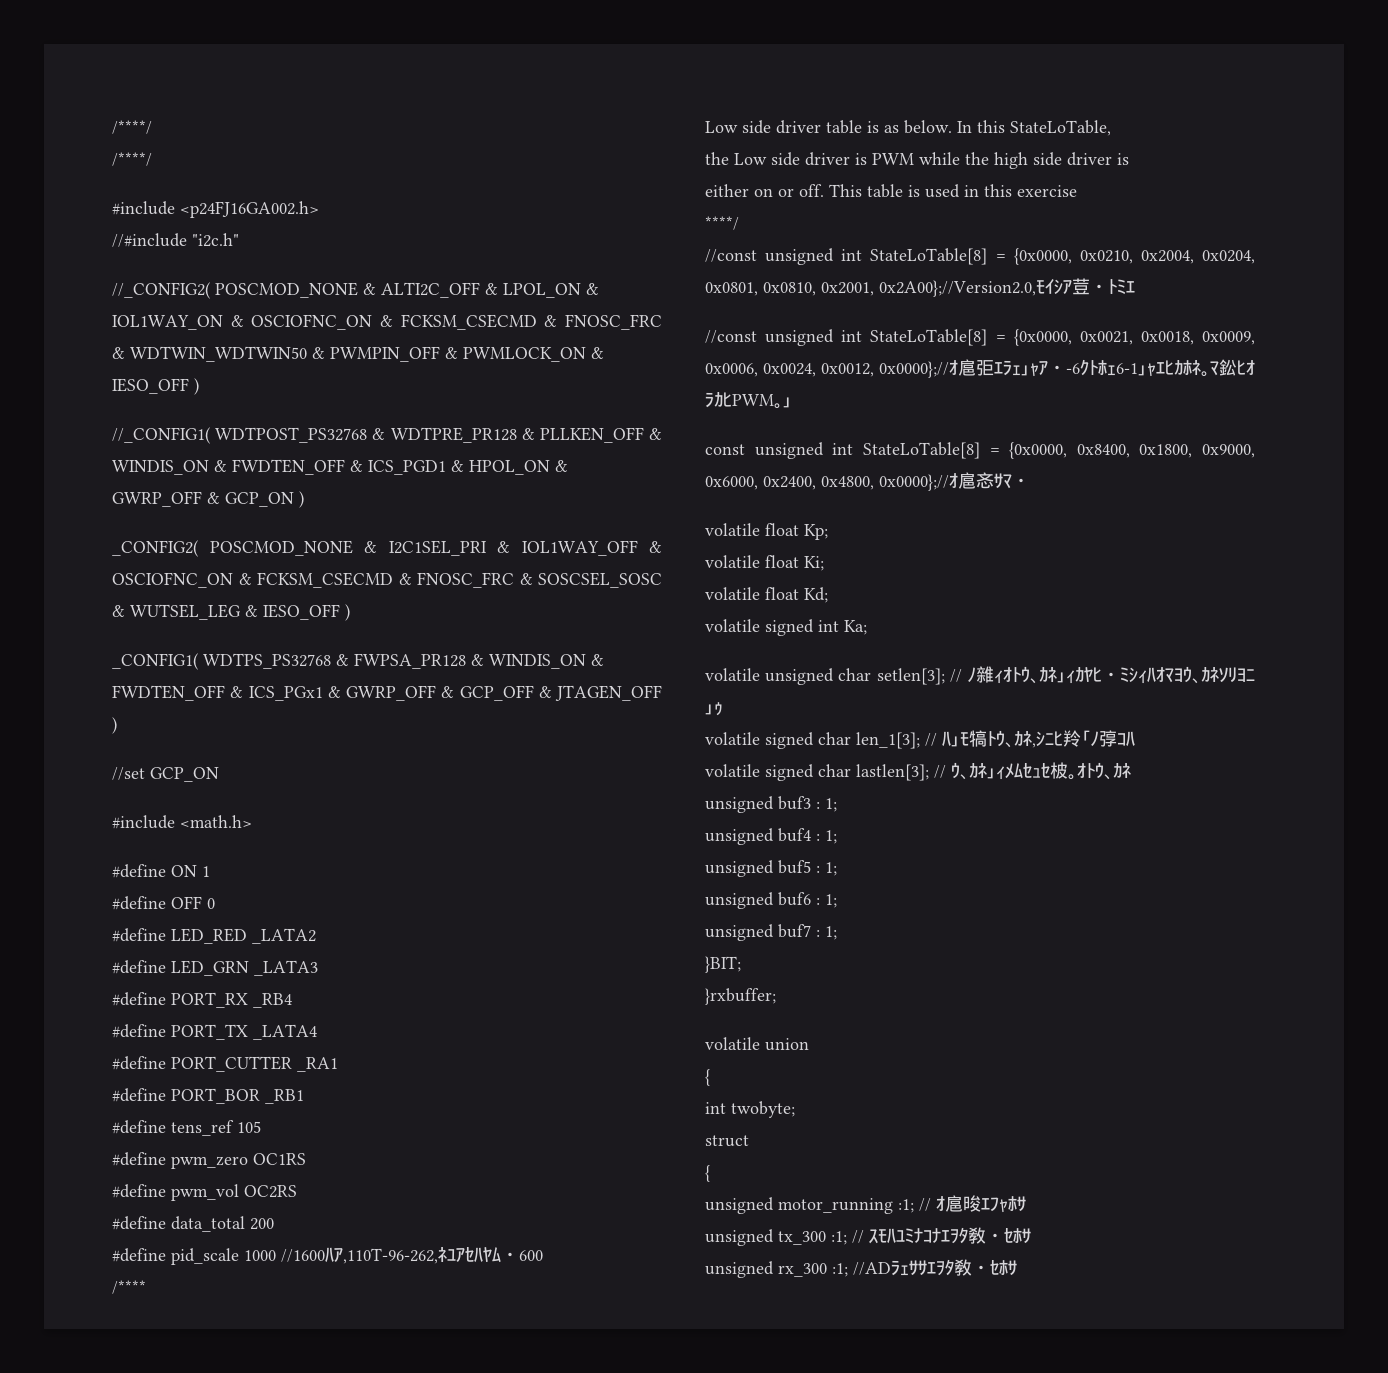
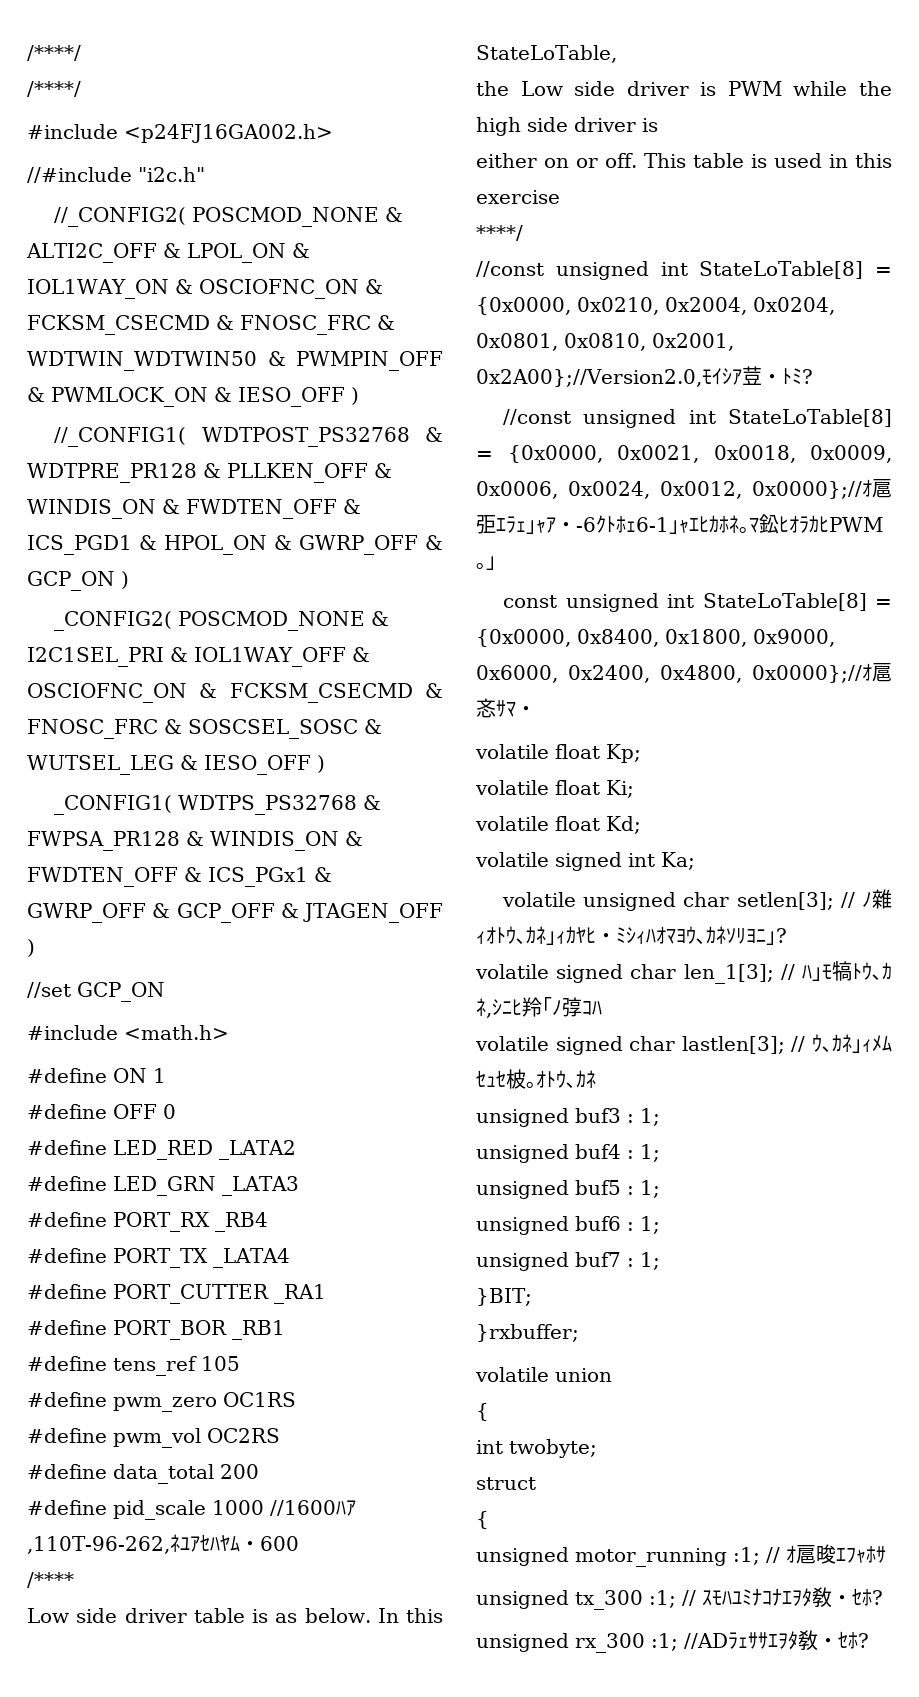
[1126,281,1135,293] ｴ -> [801,369,813,384] ?
[714,702,723,716] ｩ -> [776,928,787,943] ?
[1022,1228,1031,1244] ｻ -> [872,1590,883,1605] ?
[1008,1260,1017,1276] ｻ -> [858,1633,869,1648] ?

